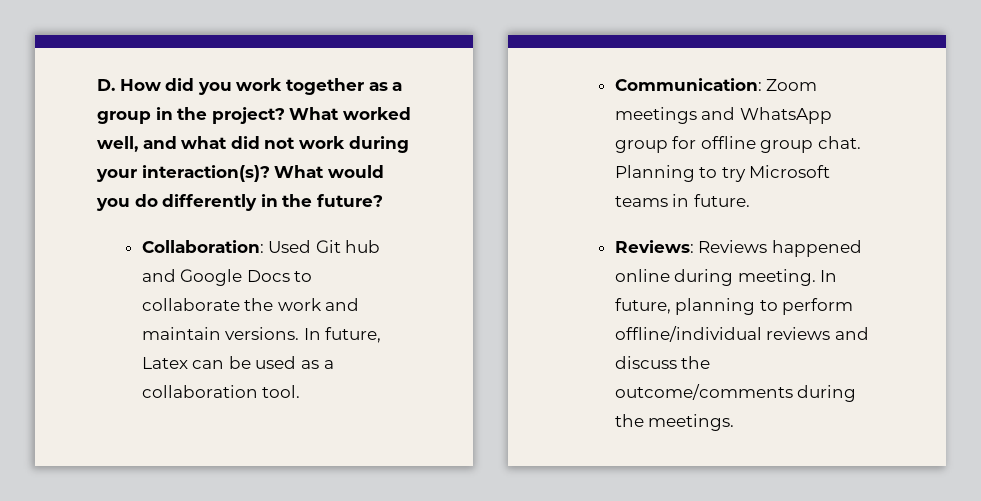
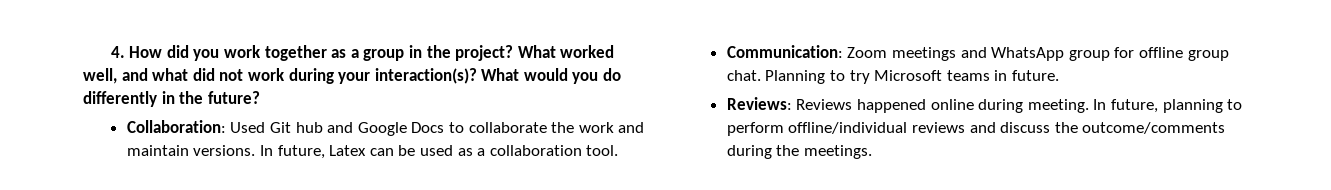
[97,79,115,91] D. -> [110,46,125,58] 4.

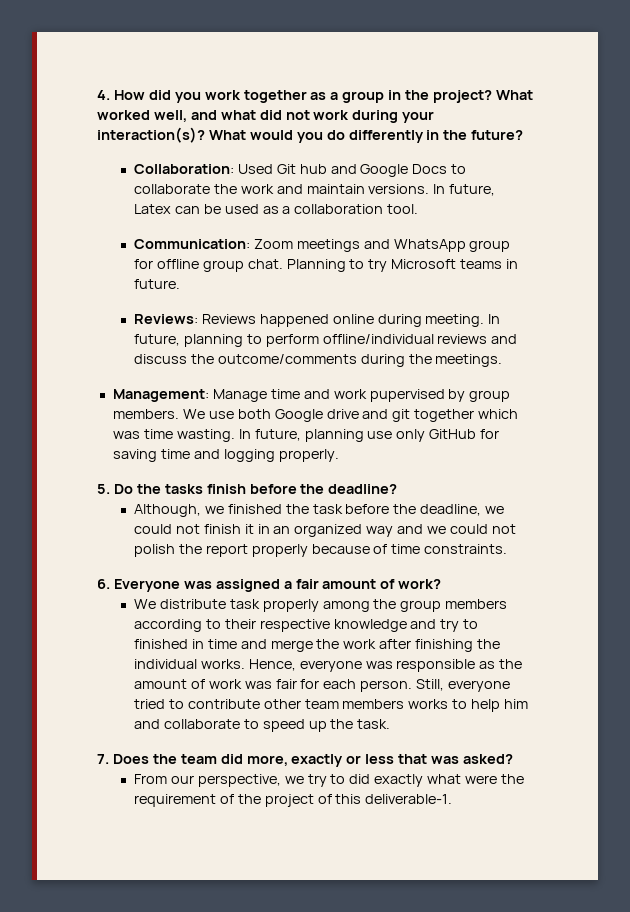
(872, 152) none -> [112,389,511,402] [112,409,519,422] [112,429,500,442] [112,449,339,462] [97,484,398,494] [133,504,505,517] [133,524,516,537] [133,544,508,557] [97,579,442,592] [133,599,508,612] [133,619,479,632] [133,639,501,652] [133,659,523,672] [133,679,511,692] [133,699,529,712] [133,719,391,732] [97,754,514,767] [133,774,525,787] [133,794,453,807] // Management: Manage time and work pupervised by group members. We use both Google drive and git together which was time wasting. In future, planning use only GitHub for saving time and logging properly. // 5. Do the tasks finish before the deadline? // Although, we finished the task before the deadline, we could not finish it in an organized way and we could not polish the report properly because of time constraints. // 6. Everyone was assigned a fair amount of work? // We distribute task properly among the group members according to their respective knowledge and try to finished in time and merge the work after finishing the individual works. Hence, everyone was responsible as the amount of work was fair for each person. Still, everyone tried to contribute other team members works to help him and collaborate to speed up the task. // 7. Does the team did more, exactly or less that was asked? // From our perspective, we try to did exactly what were the requirement of the project of this deliverable-1.

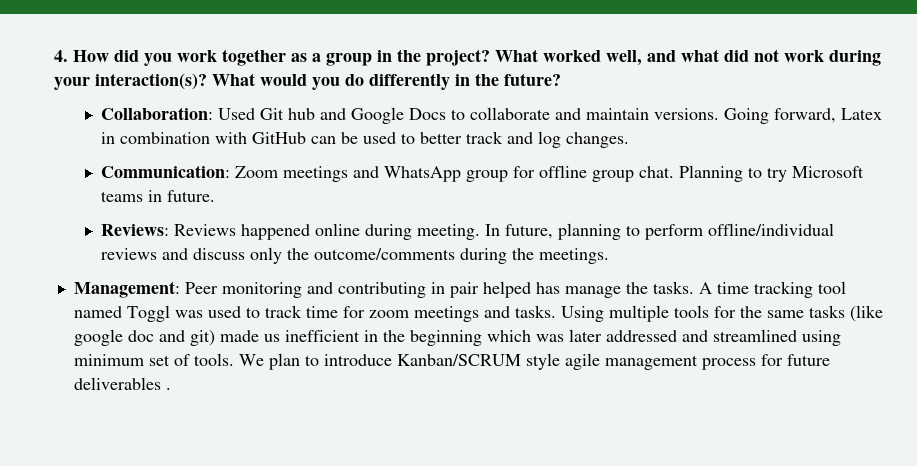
[213,184,274,194] the work -> (551, 113) none
[433,184,496,196] [133,204,419,214] In future, Latex can be used as a collaboration tool. -> [724,108,883,124] [101,131,630,148] Going forward, Latex in combination with GitHub can be used to better track and log changes.
(187, 359) none -> [250,247,283,264] only
[212,389,511,402] [112,409,519,422] [112,429,500,442] [112,449,339,462] [97,484,398,494] [133,504,505,517] [133,524,516,537] [133,544,508,557] [97,579,442,592] [133,599,508,612] [133,619,479,632] [133,639,501,652] [133,659,523,672] [133,679,511,692] [133,699,529,712] [133,719,391,732] [97,754,514,767] [133,774,525,787] [133,794,453,807] Manage time and work pupervised by group members. We use both Google drive and git together which was time wasting. In future, planning use only GitHub for saving time and logging properly. // 5. Do the tasks finish before the deadline? // Although, we finished the task before the deadline, we could not finish it in an organized way and we could not polish the report properly because of time constraints. // 6. Everyone was assigned a fair amount of work? // We distribute task properly among the group members according to their respective knowledge and try to finished in time and merge the work after finishing the individual works. Hence, everyone was responsible as the amount of work was fair for each person. Still, everyone tried to contribute other team members works to help him and collaborate to speed up the task. // 7. Does the team did more, exactly or less that was asked? // From our perspective, we try to did exactly what were the requirement of the project of this deliverable-1. -> [184,281,846,298] [73,305,883,322] [73,329,841,346] [73,353,830,370] [73,377,171,390] Peer monitoring and contributing in pair helped has manage the tasks. A time tracking tool named Toggl was used to track time for zoom meetings and tasks. Using multiple tools for the same tasks (like google doc and git) made us inefficient in the beginning which was later addressed and streamlined using minimum set of tools. We plan to introduce Kanban/SCRUM style agile management process for future deliverables .

